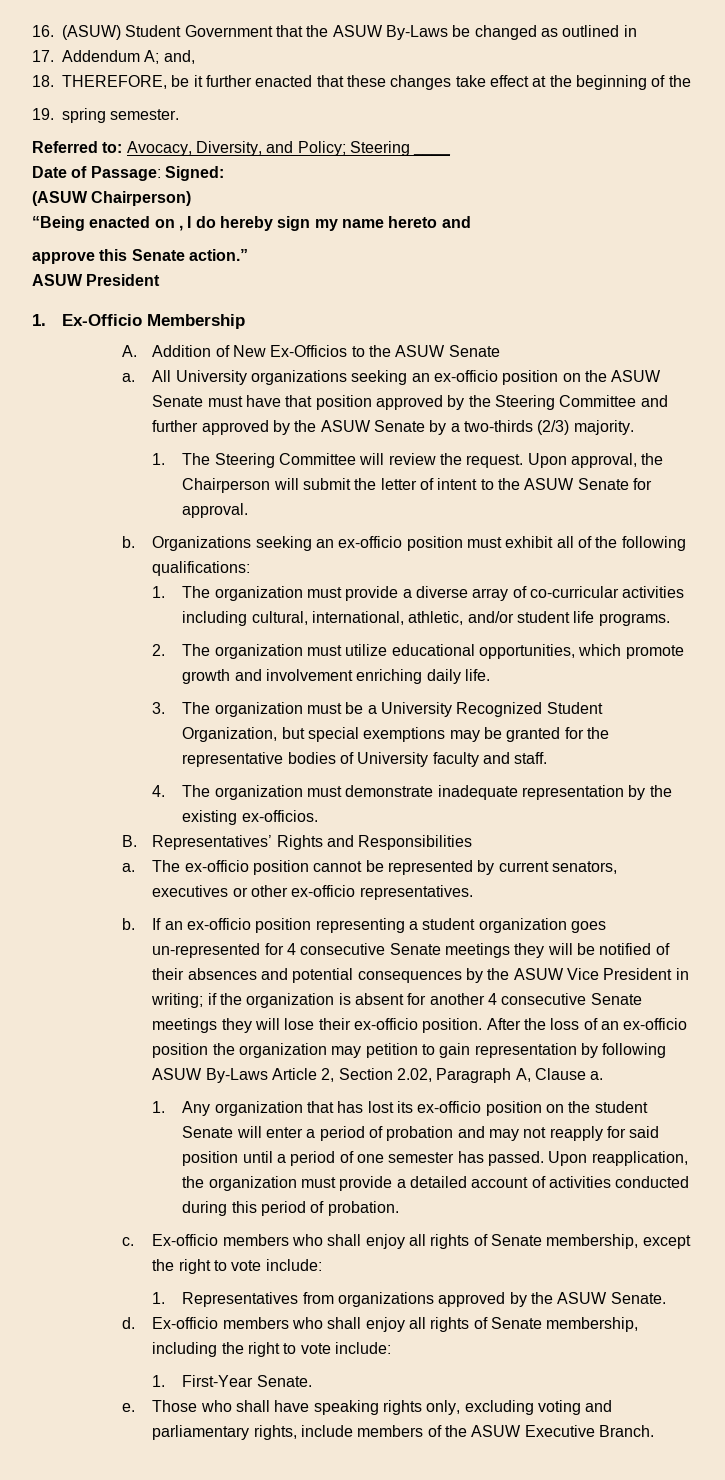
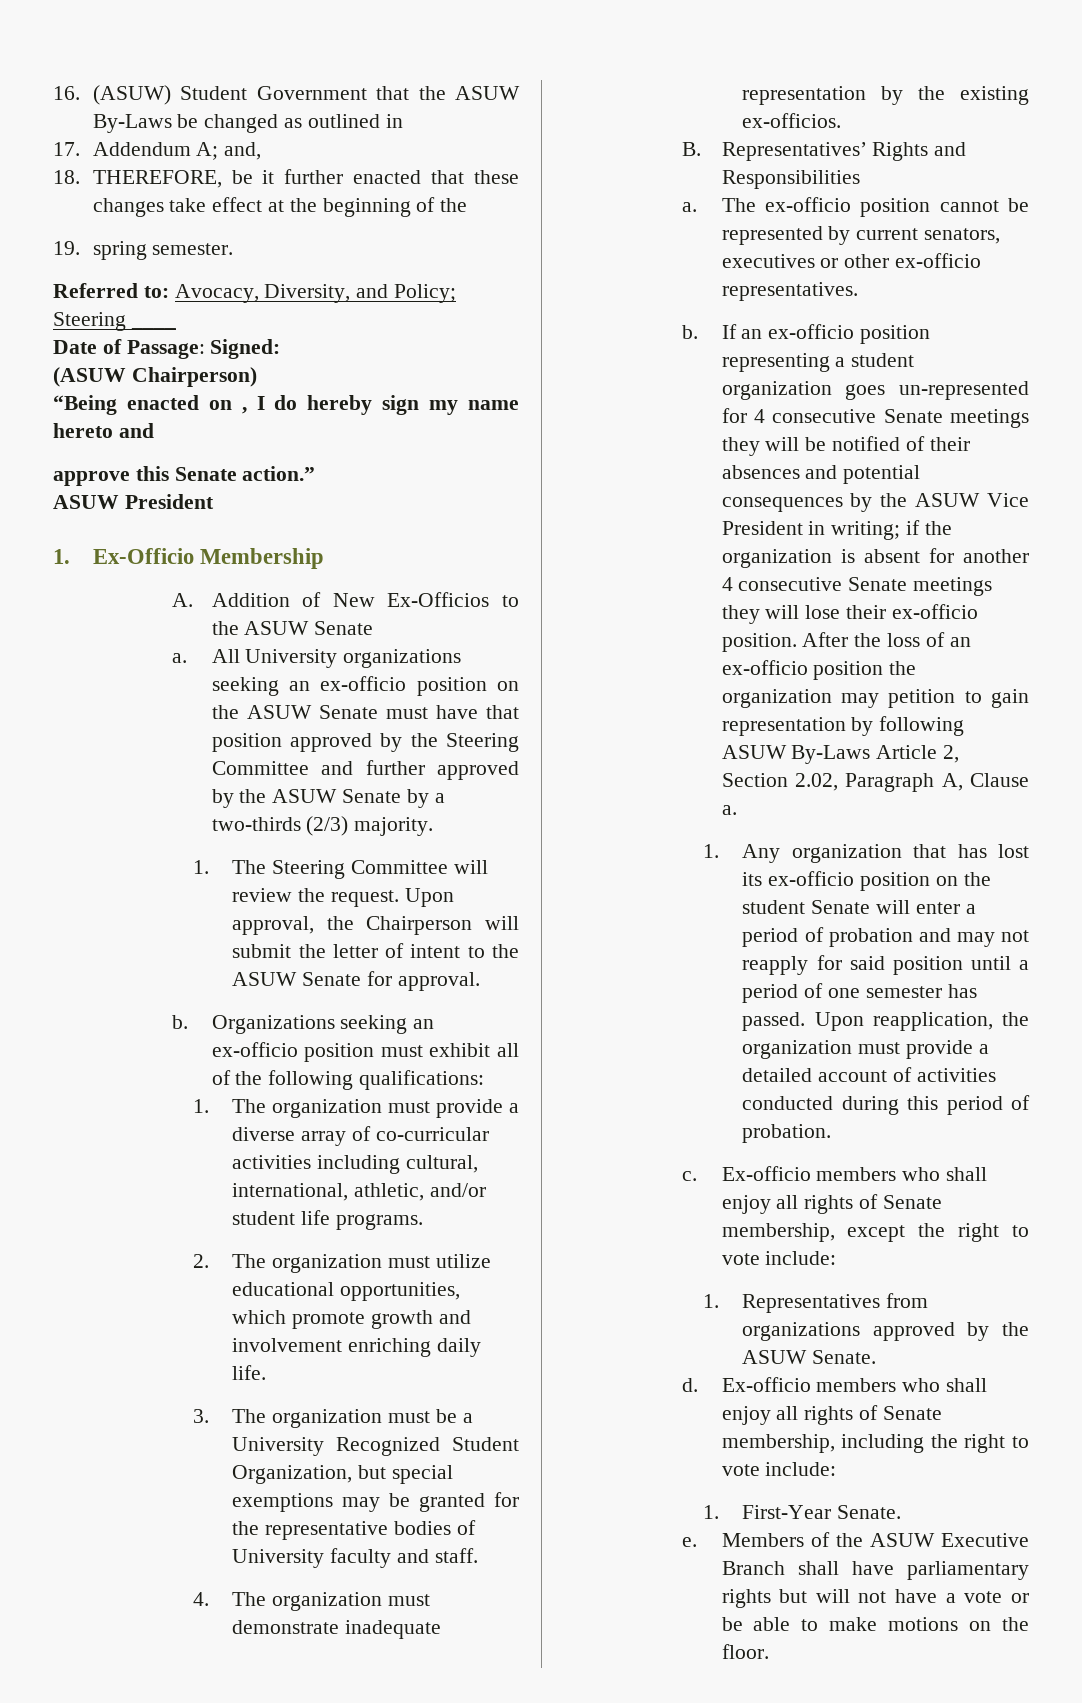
[152,1400,613,1415] [152,1425,654,1440] Those who shall have speaking rights only, excluding voting and parliamentary rights, include members of the ASUW Executive Branch. -> [721,1532,1029,1547] [721,1561,1029,1580] [721,1589,1029,1608] [721,1617,1029,1631] [721,1644,769,1659] Members of the ASUW Executive Branch shall have parliamentary rights but will not have a vote or be able to make motions on the floor.

